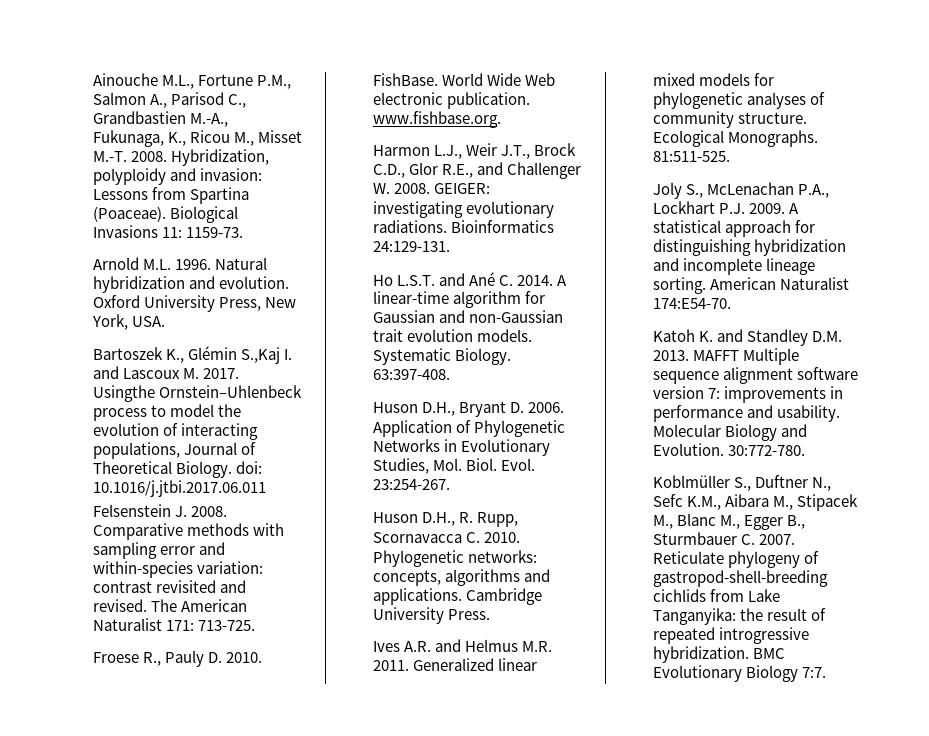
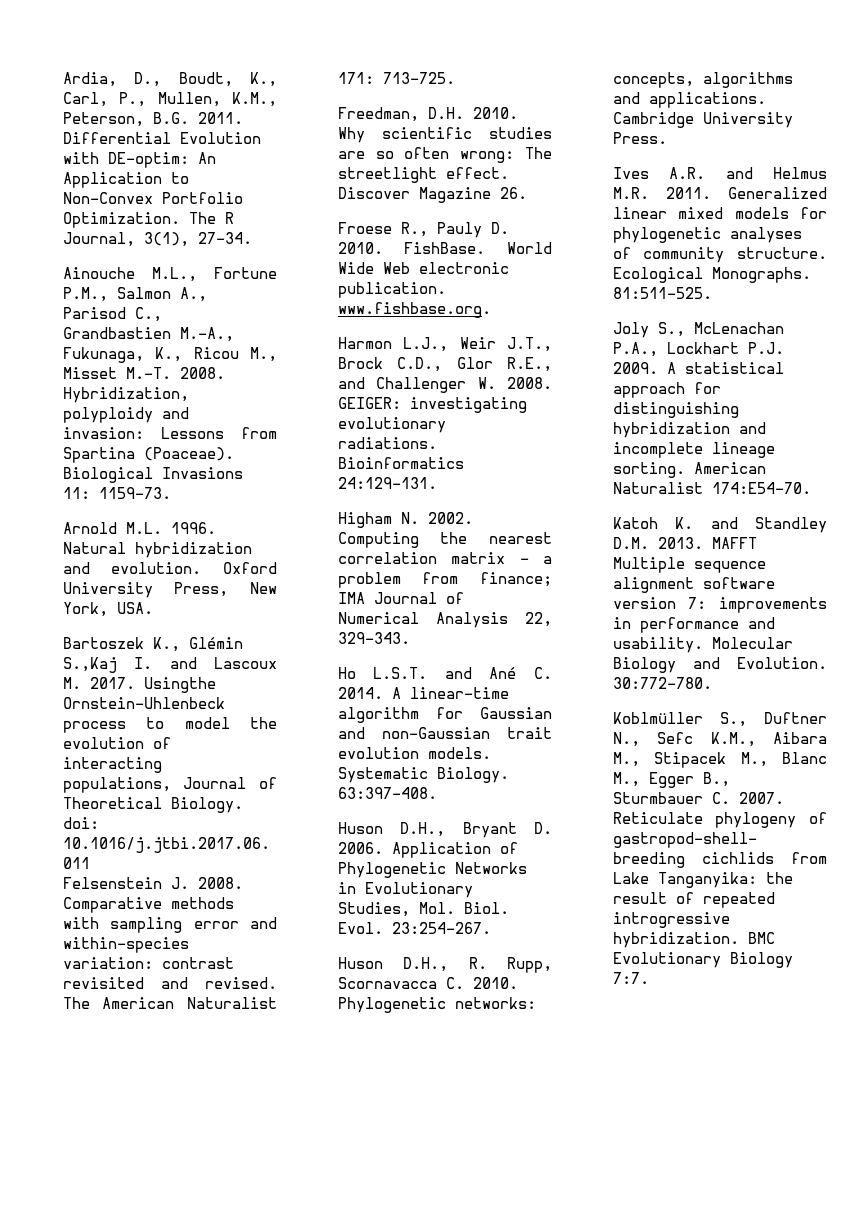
(92, 79) none -> [62,72,277,87] [62,92,277,107] [62,112,243,127] [62,132,261,144] [62,152,216,168] [62,172,189,188] [62,192,243,204] [62,212,234,228] [62,232,252,247] Ardia, D., Boudt, K., Carl, P., Mullen, K.M., Peterson, B.G. 2011. Differential Evolution with DE-optim: An Application to Non-Convex Portfolio Optimization. The R Journal, 3(1), 27-34. //
(256, 625) none -> [337,107,518,122] [337,127,552,143] [337,147,552,163] [337,167,509,183] [337,187,527,203] // Freedman, D.H. 2010. Why scientific studies are so often wrong: The streetlight effect. Discover Magazine 26.
(450, 246) none -> [337,512,473,528] [337,532,552,548] [337,552,552,564] [337,572,552,588] [337,592,464,604] [337,612,552,628] [337,632,410,644] // Higham N. 2002. Computing the nearest correlation matrix - a problem from finance; IMA Journal of Numerical Analysis 22, 329–343.

